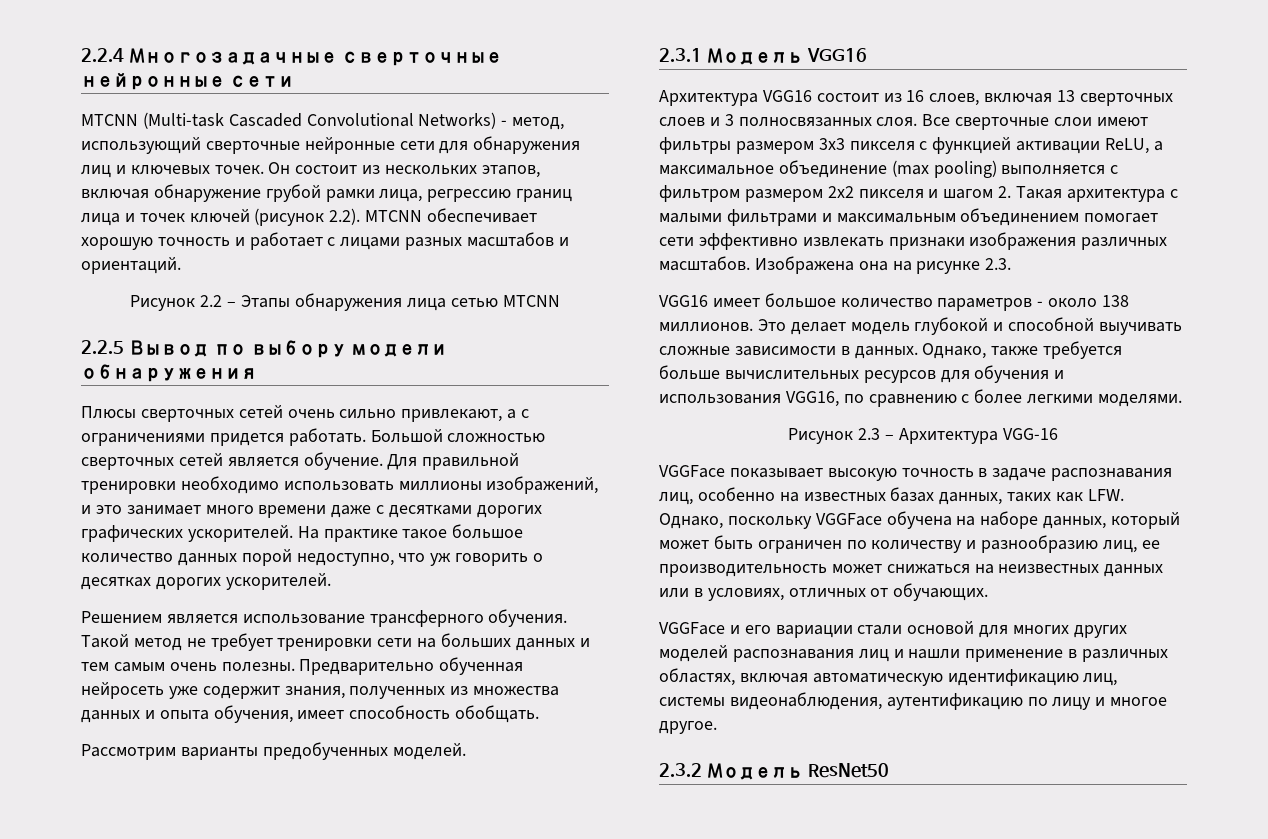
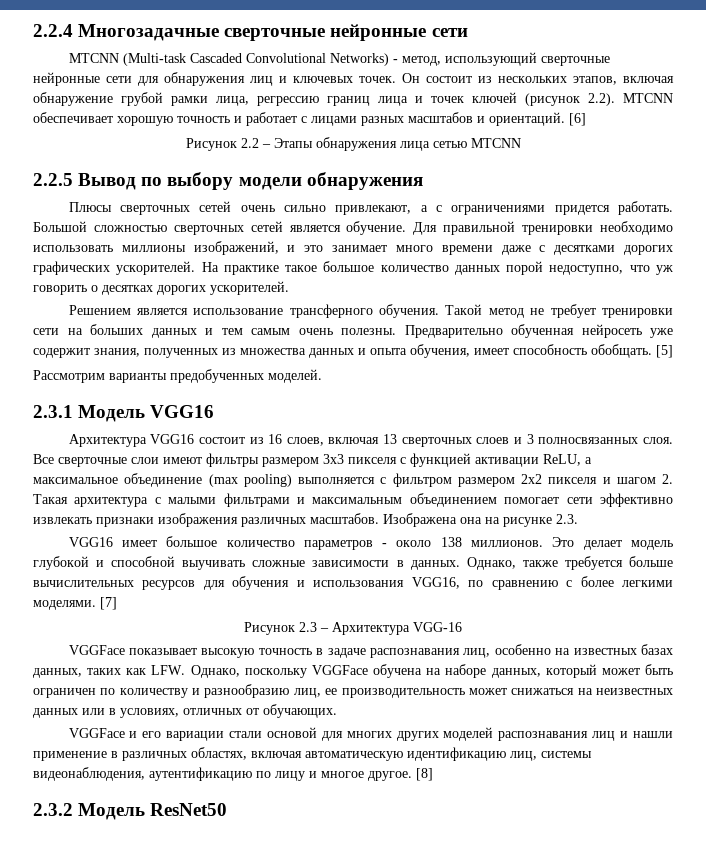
(181, 265) none -> [569,113,586,126] [6]
(540, 714) none -> [656,345,673,358] [5]
(1183, 400) none -> [100,597,117,610] [7]
(717, 727) none -> [416,768,433,781] [8]

